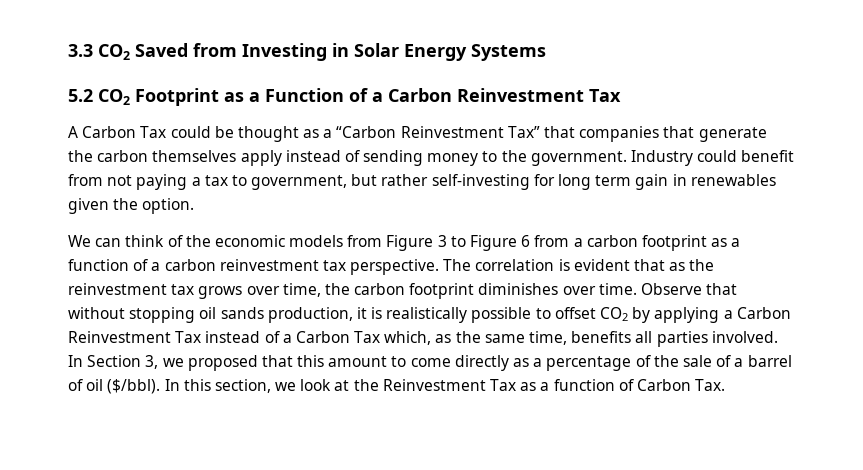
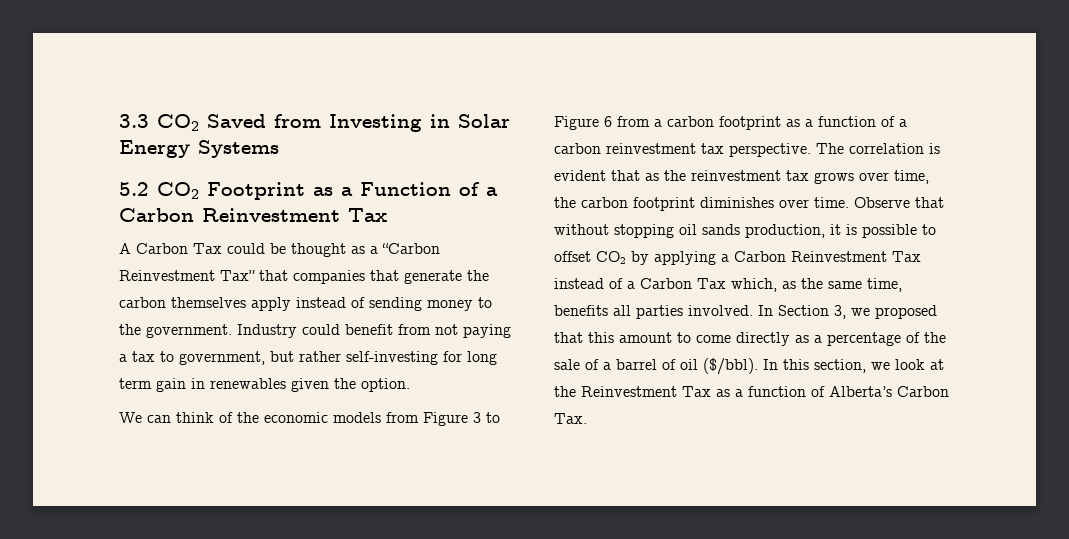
[386,307,468,323] realistically -> (857, 229) none
(634, 385) none -> [829,386,892,397] Alberta’s

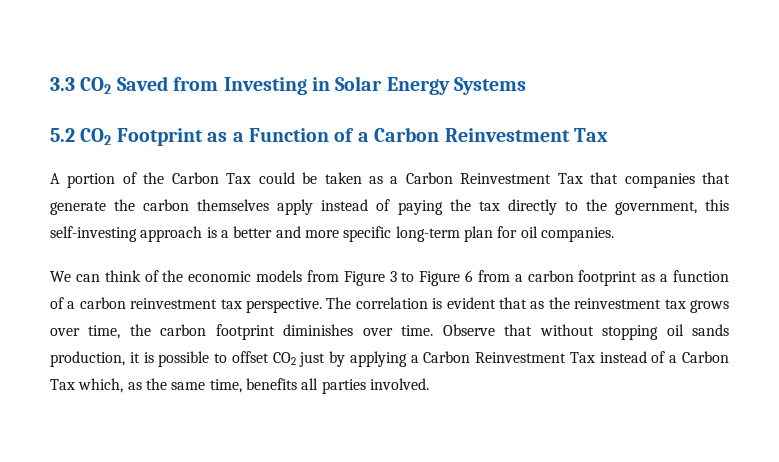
(131, 248) none -> [67,172,165,188] portion of the
[291,243,440,257] [119,270,255,281] thought as a “Carbon Reinvestment Tax” -> [324,172,583,184] taken as a Carbon Reinvestment Tax
[369,297,492,311] [119,324,511,338] [119,351,497,365] [119,378,410,392] sending money to the government. Industry could benefit from not paying a tax to government, but rather self-investing for long term gain in renewables given the option. -> [397,199,729,215] [50,226,614,242] paying the tax directly to the government, this self-investing approach is a better and more specific long-term plan for oil companies.
(626, 257) none -> [299,352,326,367] just
[758,305,937,319] [554,332,946,346] [554,358,944,375] [554,386,949,397] [554,413,587,424] In Section 3, we proposed that this amount to come directly as a percentage of the sale of a barrel of oil ($/bbl). In this section, we look at the Reinvestment Tax as a function of Alberta’s Carbon Tax. -> (429, 384) none

